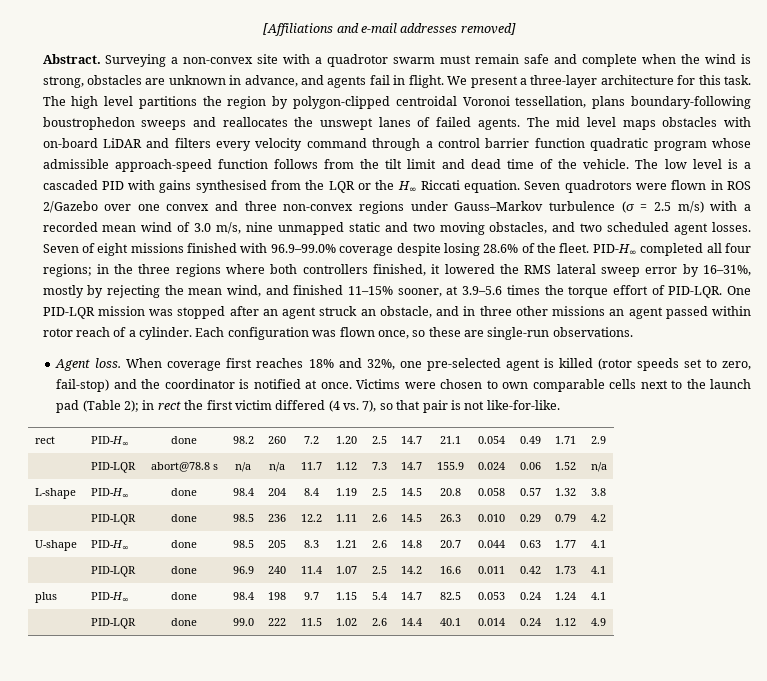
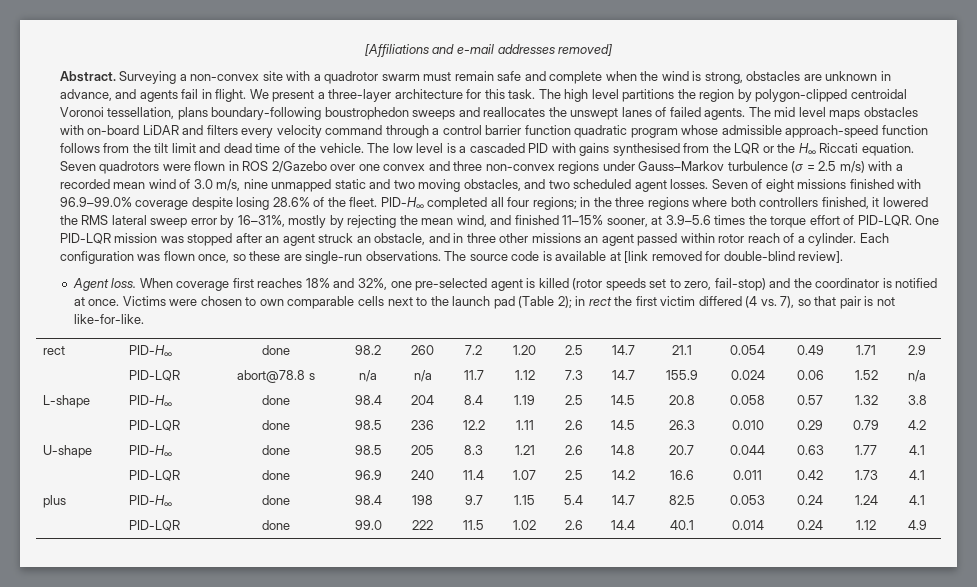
(633, 332) none -> [444,251,844,263] The source code is available at [link removed for double-blind review].

